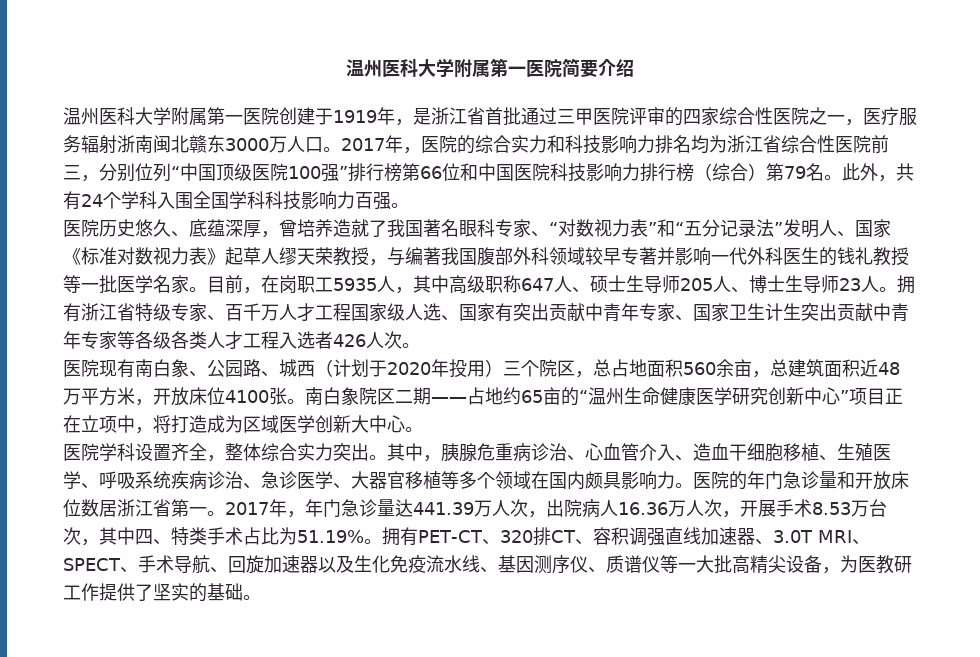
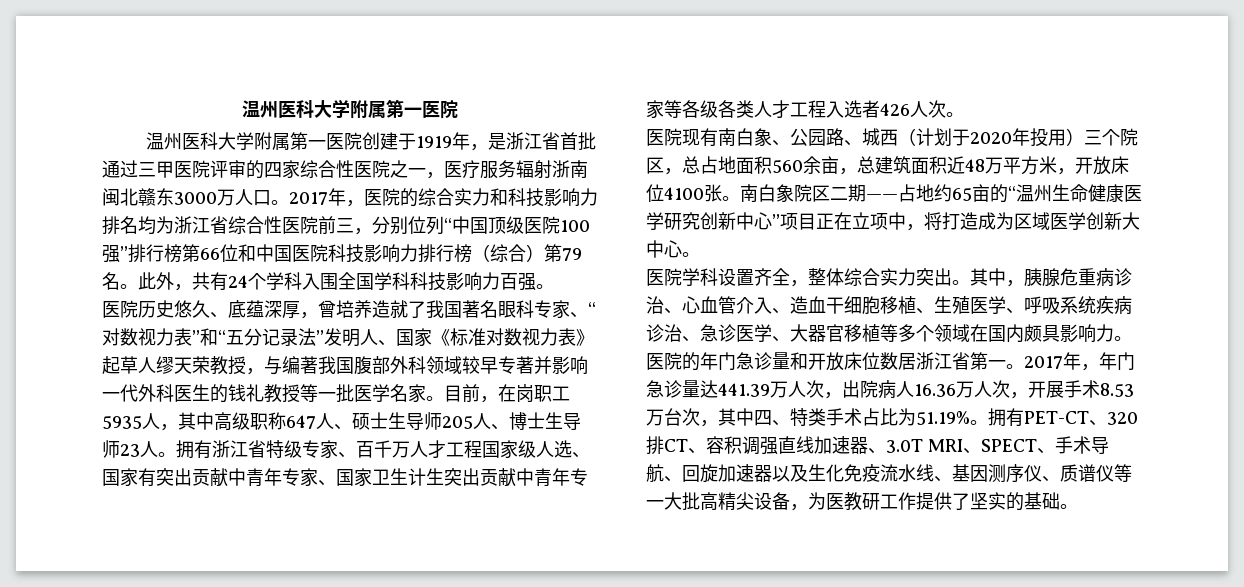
[346,58,634,78] 温州医科大学附属第一医院简要介绍 -> [242,99,458,119] 温州医科大学附属第一医院

